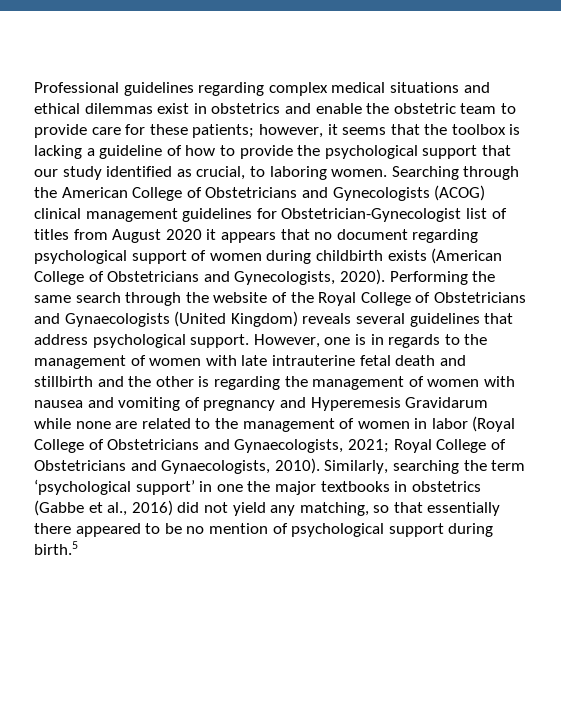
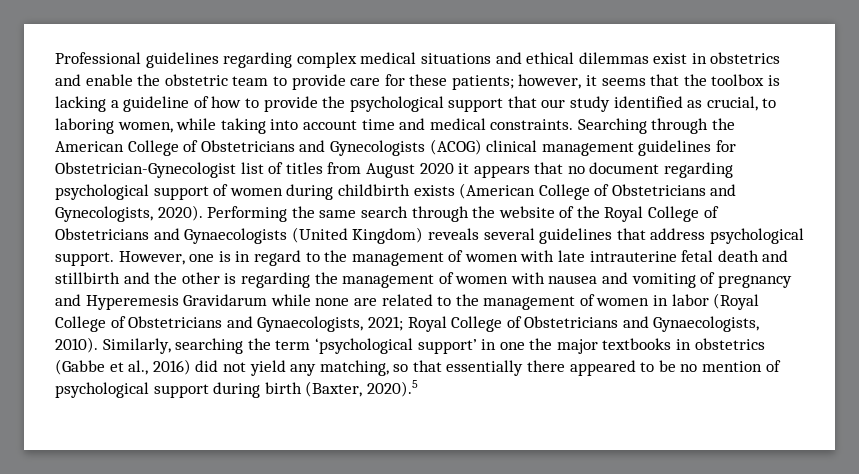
[331,169,388,177] women. -> [117,118,574,134] women, while taking into account time and medical constraints.
[388,334,441,348] regards -> [253,250,301,266] regard
[34,541,78,555] birth.5 -> [264,380,418,397] birth (Baxter, 2020).5

